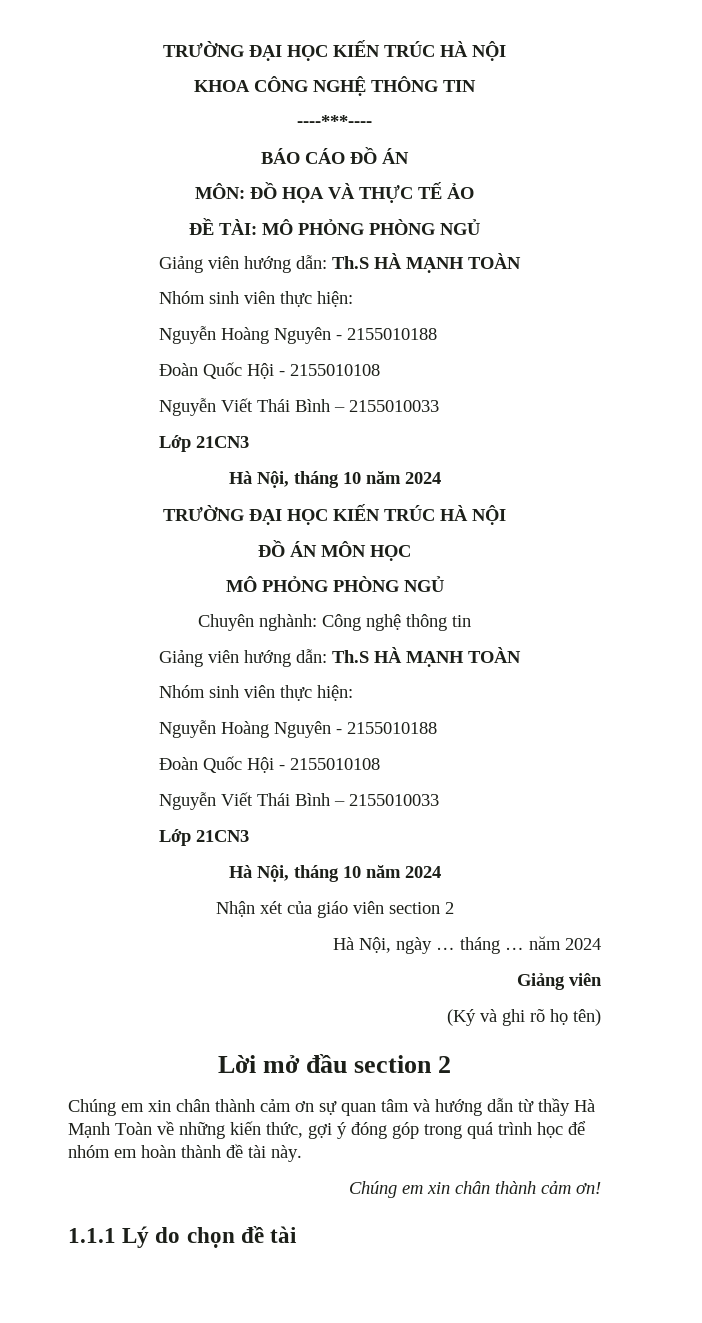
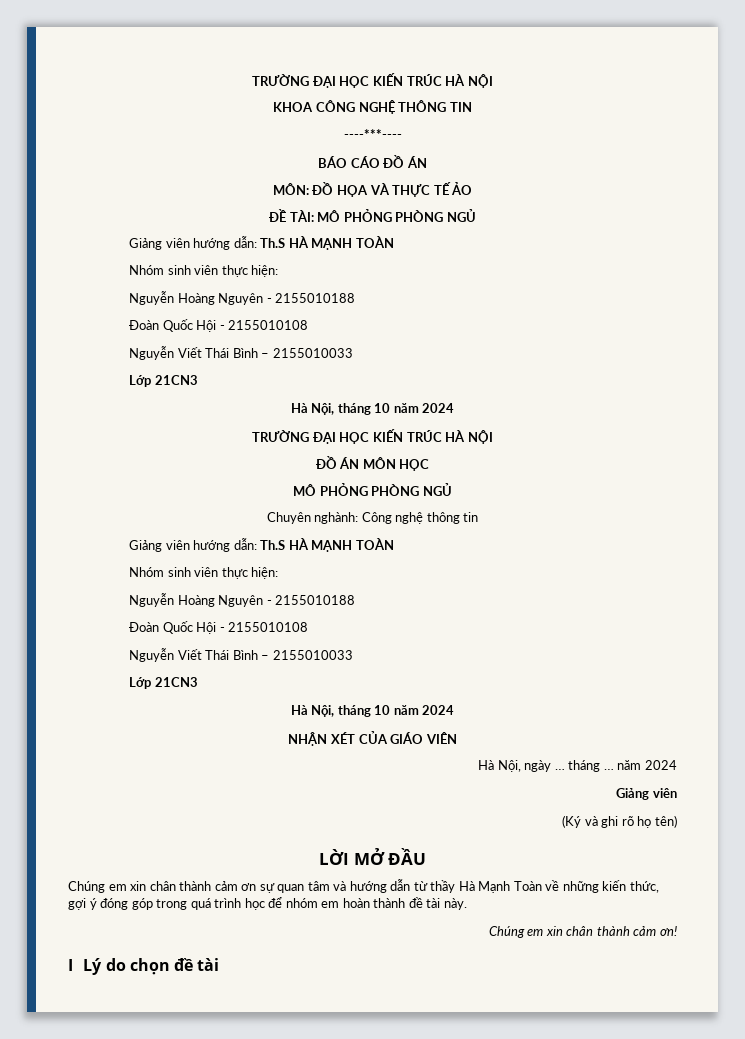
[215,901,454,918] Nhận xét của giáo viên section 2 -> [288,731,457,746] NHẬN XÉT CỦA GIÁO VIÊN
[217,1054,452,1073] Lời mở đầu section 2 -> [319,848,426,865] LỜI MỞ ĐẦU
[68,1228,116,1243] 1.1.1 -> [68,959,73,971] I

